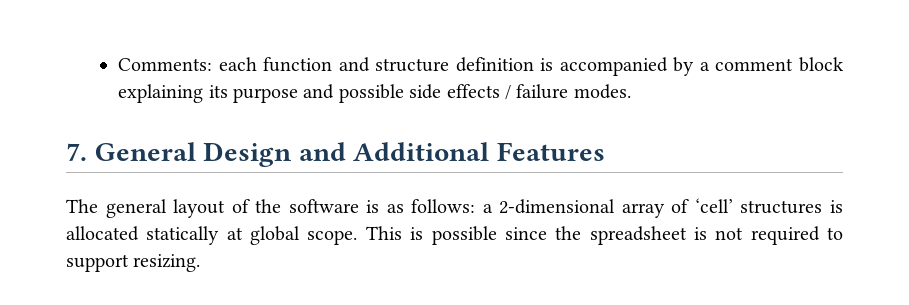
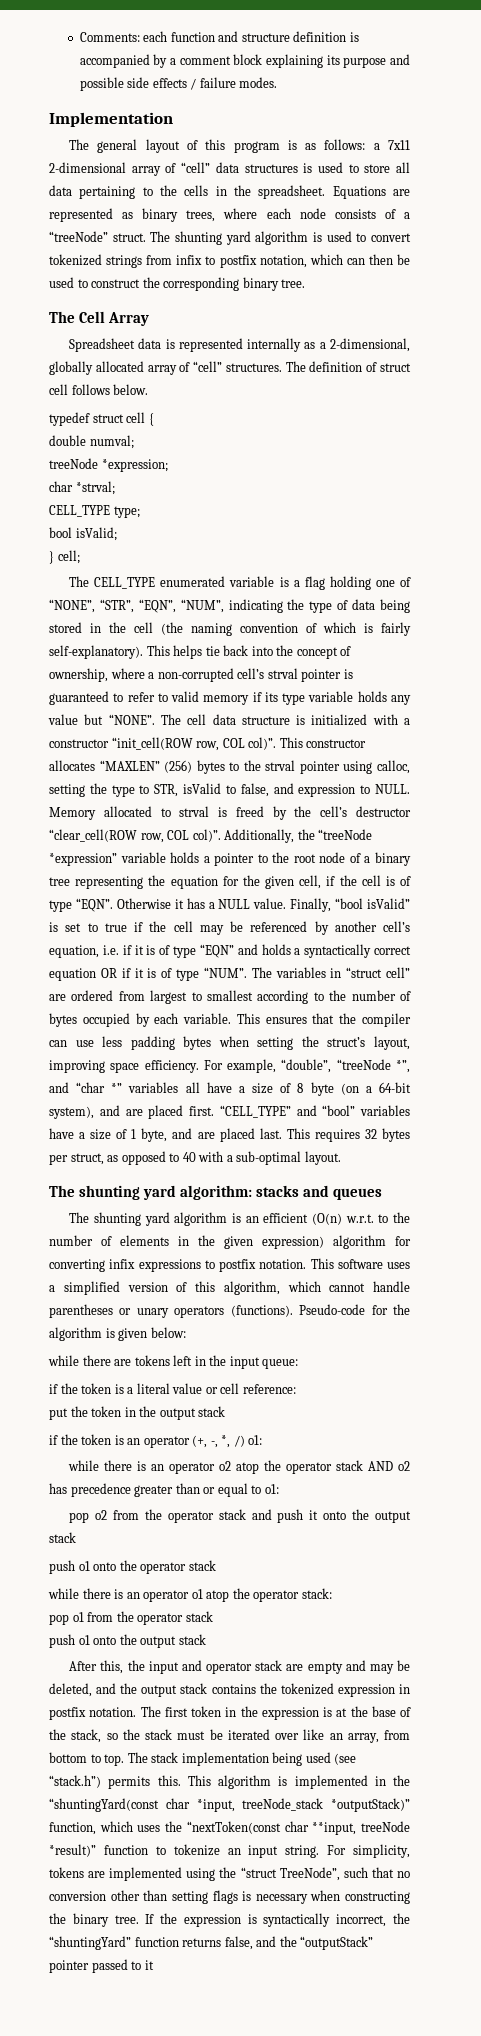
[66,142,605,167] 7. General Design and Additional Features -> [49,112,173,127] Implementation
[255,199,359,213] the software -> [205,139,280,153] this program
(493, 208) none -> [387,140,410,150] 7x11
[694,198,843,214] [66,226,843,245] [66,254,201,272] ‘cell’ structures is allocated statically at global scope. This is possible since the spreadsheet is not required to support resizing. -> [181,162,410,173] [49,185,410,199] [49,208,410,222] [49,231,412,245] [49,254,411,268] [49,277,306,291] [49,311,150,326] [69,338,410,352] [49,361,411,375] [49,384,149,395] [49,412,154,426] [49,435,134,449] [49,458,168,472] [49,481,115,495] [49,505,140,518] [49,527,117,541] [49,550,80,564] [69,576,411,590] [49,599,411,613] [49,622,411,636] [49,645,352,659] [49,668,353,682] [49,691,411,705] [48,714,411,726] [49,737,367,751] [49,760,411,774] [49,783,410,797] [49,806,411,820] [49,829,373,843] [49,852,411,866] [49,875,412,889] [49,898,410,912] [49,921,410,935] [49,944,412,958] [49,967,410,981] [49,990,411,1004] [49,1013,411,1027] [49,1036,410,1050] [49,1059,410,1073] [49,1082,411,1096] [49,1105,410,1119] [49,1128,410,1142] [49,1151,341,1165] [49,1185,383,1200] [69,1212,411,1226] [49,1235,411,1249] [49,1258,410,1272] [49,1281,410,1295] [49,1304,410,1318] [49,1327,186,1341] [48,1355,299,1369] [49,1383,296,1394] [49,1406,226,1420] [49,1434,263,1448] [68,1460,411,1474] [49,1483,279,1497] [69,1509,411,1523] [49,1532,76,1543] [49,1560,216,1574] [48,1588,332,1602] [49,1611,213,1625] [49,1634,206,1648] [69,1660,410,1674] [49,1683,410,1697] [49,1706,411,1720] [49,1729,410,1743] [49,1752,357,1766] [49,1775,410,1789] [49,1798,410,1812] [49,1821,411,1835] [49,1844,410,1858] [49,1867,410,1881] [49,1890,410,1904] [49,1913,410,1927] [49,1936,374,1950] [49,1959,154,1973] “cell” data structures is used to store all data pertaining to the cells in the spreadsheet. Equations are represented as binary trees, where each node consists of a “treeNode” struct. The shunting yard algorithm is used to convert tokenized strings from infix to postfix notation, which can then be used to construct the corresponding binary tree. // The Cell Array // Spreadsheet data is represented internally as a 2-dimensional, globally allocated array of “cell” structures. The definition of struct cell follows below. // typedef struct cell { // double numval; // treeNode *expression; // char *strval; // CELL_TYPE type; // bool isValid; // } cell; // The CELL_TYPE enumerated variable is a flag holding one of “NONE”, “STR”, “EQN”, “NUM”, indicating the type of data being stored in the cell (the naming convention of which is fairly self-explanatory). This helps tie back into the concept of ownership, where a non-corrupted cell’s strval pointer is guaranteed to refer to valid memory if its type variable holds any value but “NONE”. The cell data structure is initialized with a constructor “init_cell(ROW row, COL col)”. This constructor allocates “MAXLEN” (256) bytes to the strval pointer using calloc, setting the type to STR, isValid to false, and expression to NULL. Memory allocated to strval is freed by the cell’s destructor “clear_cell(ROW row, COL col)”. Additionally, the “treeNode *expression” variable holds a pointer to the root node of a binary tree representing the equation for the given cell, if the cell is of type “EQN”. Otherwise it has a NULL value. Finally, “bool isValid” is set to true if the cell may be referenced by another cell’s equation, i.e. if it is of type “EQN” and holds a syntactically correct equation OR if it is of type “NUM”. The variables in “struct cell” are ordered from largest to smallest according to the number of bytes occupied by each variable. This ensures that the compiler can use less padding bytes when setting the struct’s layout, improving space efficiency. For example, “double”, “treeNode *”, and “char *” variables all have a size of 8 byte (on a 64-bit system), and are placed first. “CELL_TYPE” and “bool” variables have a size of 1 byte, and are placed last. This requires 32 bytes per struct, as opposed to 40 with a sub-optimal layout. // The shunting yard algorithm: stacks and queues // The shunting yard algorithm is an efficient (O(n) w.r.t. to the number of elements in the given expression) algorithm for converting infix expressions to postfix notation. This software uses a simplified version of this algorithm, which cannot handle parentheses or unary operators (functions). Pseudo-code for the algorithm is given below: // while there are tokens left in the input queue: // if the token is a literal value or cell reference: // put the token in the output stack // if the token is an operator (+, -, *, /) o1: // while there is an operator o2 atop the operator stack AND o2 has precedence greater than or equal to o1: // pop o2 from the operator stack and push it onto the output stack // push o1 onto the operator stack // while there is an operator o1 atop the operator stack: // pop o1 from the operator stack // push o1 onto the output stack // After this, the input and operator stack are empty and may be deleted, and the output stack contains the tokenized expression in postfix notation. The first token in the expression is at the base of the stack, so the stack must be iterated over like an array, from bottom to top. The stack implementation being used (see “stack.h”) permits this. This algorithm is implemented in the “shuntingYard(const char *input, treeNode_stack *outputStack)” function, which uses the “nextToken(const char **input, treeNode *result)” function to tokenize an input string. For simplicity, tokens are implemented using the “struct TreeNode”, such that no conversion other than setting flags is necessary when constructing the binary tree. If the expression is syntactically incorrect, the “shuntingYard” function returns false, and the “outputStack” pointer passed to it

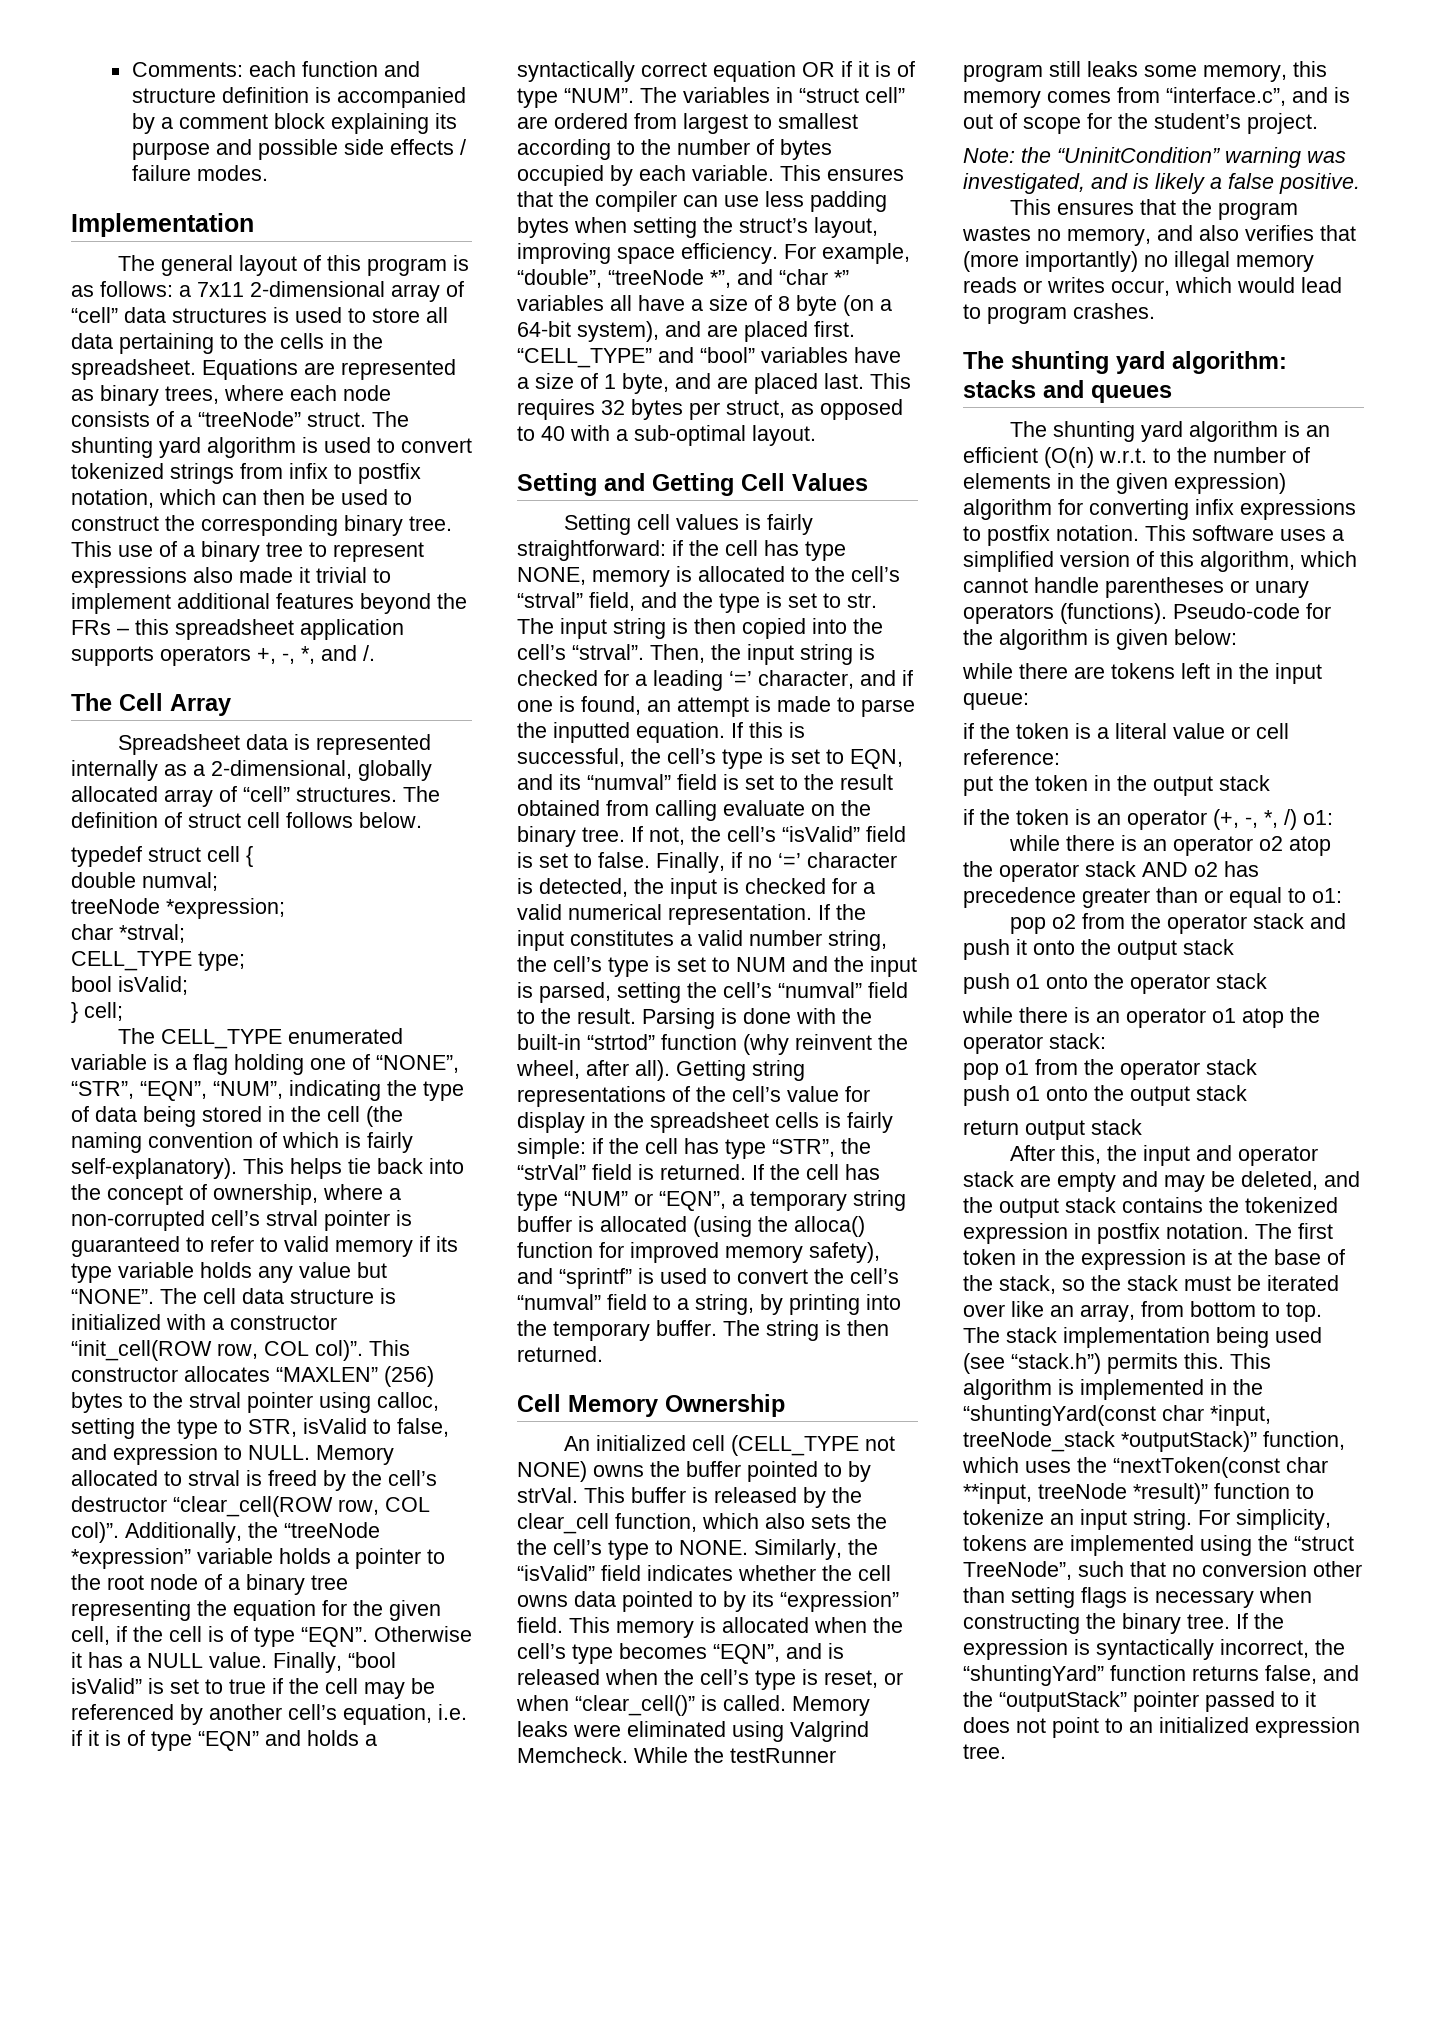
(306, 283) none -> [71,541,424,562] [71,567,391,588] [71,593,467,614] [71,619,404,640] [71,645,375,666] This use of a binary tree to represent expressions also made it trivial to implement additional features beyond the FRs – this spreadsheet application supports operators +, -, *, and /.
(341, 1158) none -> [517,473,868,496] [563,514,813,535] [517,540,846,561] [517,566,900,587] [517,592,877,613] [517,618,883,639] [517,644,875,665] [517,670,913,691] [517,696,915,717] [517,722,805,743] [517,748,903,769] [517,774,893,790] [517,800,871,821] [517,826,906,847] [517,852,897,873] [517,878,875,899] [517,904,866,925] [517,930,887,951] [517,956,917,977] [517,982,908,1003] [517,1008,872,1029] [517,1034,908,1055] [516,1060,805,1081] [517,1086,870,1107] [517,1112,893,1133] [517,1138,871,1159] [517,1164,880,1180] [517,1190,906,1211] [517,1216,865,1237] [517,1242,880,1263] [517,1268,899,1289] [517,1294,901,1315] [517,1320,889,1341] [517,1346,603,1362] [517,1394,785,1417] [563,1435,895,1456] [517,1461,871,1482] [517,1487,862,1508] [517,1513,887,1534] [517,1539,878,1560] [517,1565,891,1581] [517,1591,899,1612] [517,1617,903,1638] [517,1643,844,1664] [517,1669,903,1690] [516,1695,870,1716] [517,1721,869,1742] [517,1747,836,1763] [963,61,1327,82] [963,87,1350,108] [963,113,1318,134] [963,147,1346,168] [963,173,1360,194] [1009,199,1298,220] [962,225,1356,246] [963,251,1314,272] [963,277,1342,296] [963,303,1155,324] // Setting and Getting Cell Values // Setting cell values is fairly straightforward: if the cell has type NONE, memory is allocated to the cell’s “strval” field, and the type is set to str. The input string is then copied into the cell’s “strval”. Then, the input string is checked for a leading ‘=’ character, and if one is found, an attempt is made to parse the inputted equation. If this is successful, the cell’s type is set to EQN, and its “numval” field is set to the result obtained from calling evaluate on the binary tree. If not, the cell’s “isValid” field is set to false. Finally, if no ‘=’ character is detected, the input is checked for a valid numerical representation. If the input constitutes a valid number string, the cell’s type is set to NUM and the input is parsed, setting the cell’s “numval” field to the result. Parsing is done with the built-in “strtod” function (why reinvent the wheel, after all). Getting string representations of the cell’s value for display in the spreadsheet cells is fairly simple: if the cell has type “STR”, the “strVal” field is returned. If the cell has type “NUM” or “EQN”, a temporary string buffer is allocated (using the alloca() function for improved memory safety), and “sprintf” is used to convert the cell’s “numval” field to a string, by printing into the temporary buffer. The string is then returned. // Cell Memory Ownership // An initialized cell (CELL_TYPE not NONE) owns the buffer pointed to by strVal. This buffer is released by the clear_cell function, which also sets the the cell’s type to NONE. Similarly, the “isValid” field indicates whether the cell owns data pointed to by its “expression” field. This memory is allocated when the cell’s type becomes “EQN”, and is released when the cell’s type is reset, or when “clear_cell()” is called. Memory leaks were eliminated using Valgrind Memcheck. While the testRunner program still leaks some memory, this memory comes from “interface.c”, and is out of scope for the student’s project. // Note: the “UninitCondition” warning was investigated, and is likely a false positive. // This ensures that the program wastes no memory, and also verifies that (more importantly) no illegal memory reads or writes occur, which would lead to program crashes.
(206, 1639) none -> [963,1119,1142,1140] // return output stack
(154, 1965) none -> [963,1717,1360,1738] [963,1744,1006,1759] does not point to an initialized expression tree.

